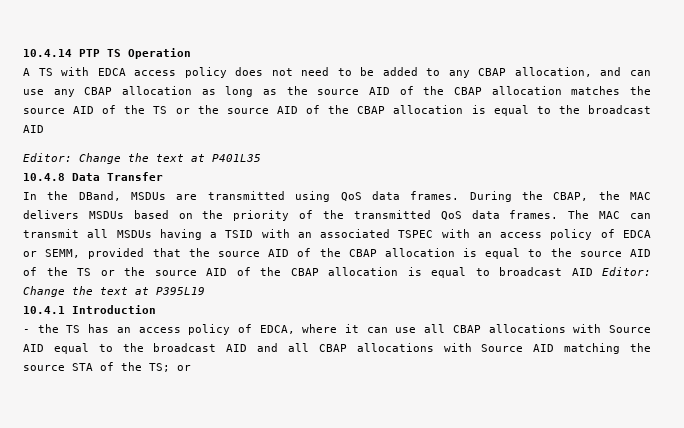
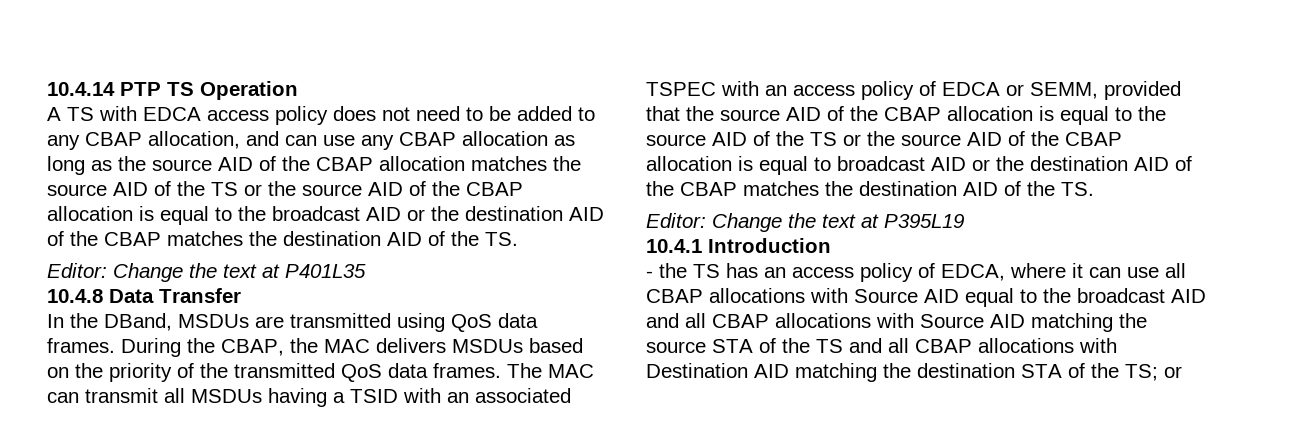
(44, 129) none -> [407,206,604,221] [47,231,518,246] or the destination AID of the CBAP matches the destination AID of the TS.
(593, 272) none -> [972,156,1192,171] [646,181,1094,196] or the destination AID of the CBAP matches the destination AID of the TS. //
(142, 366) none -> [816,338,1117,353] [646,363,1119,382] TS and all CBAP allocations with Destination AID matching the destination STA of the

